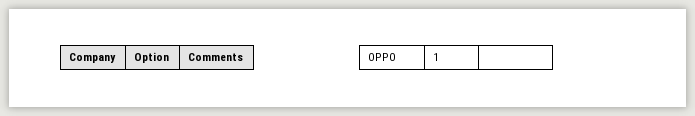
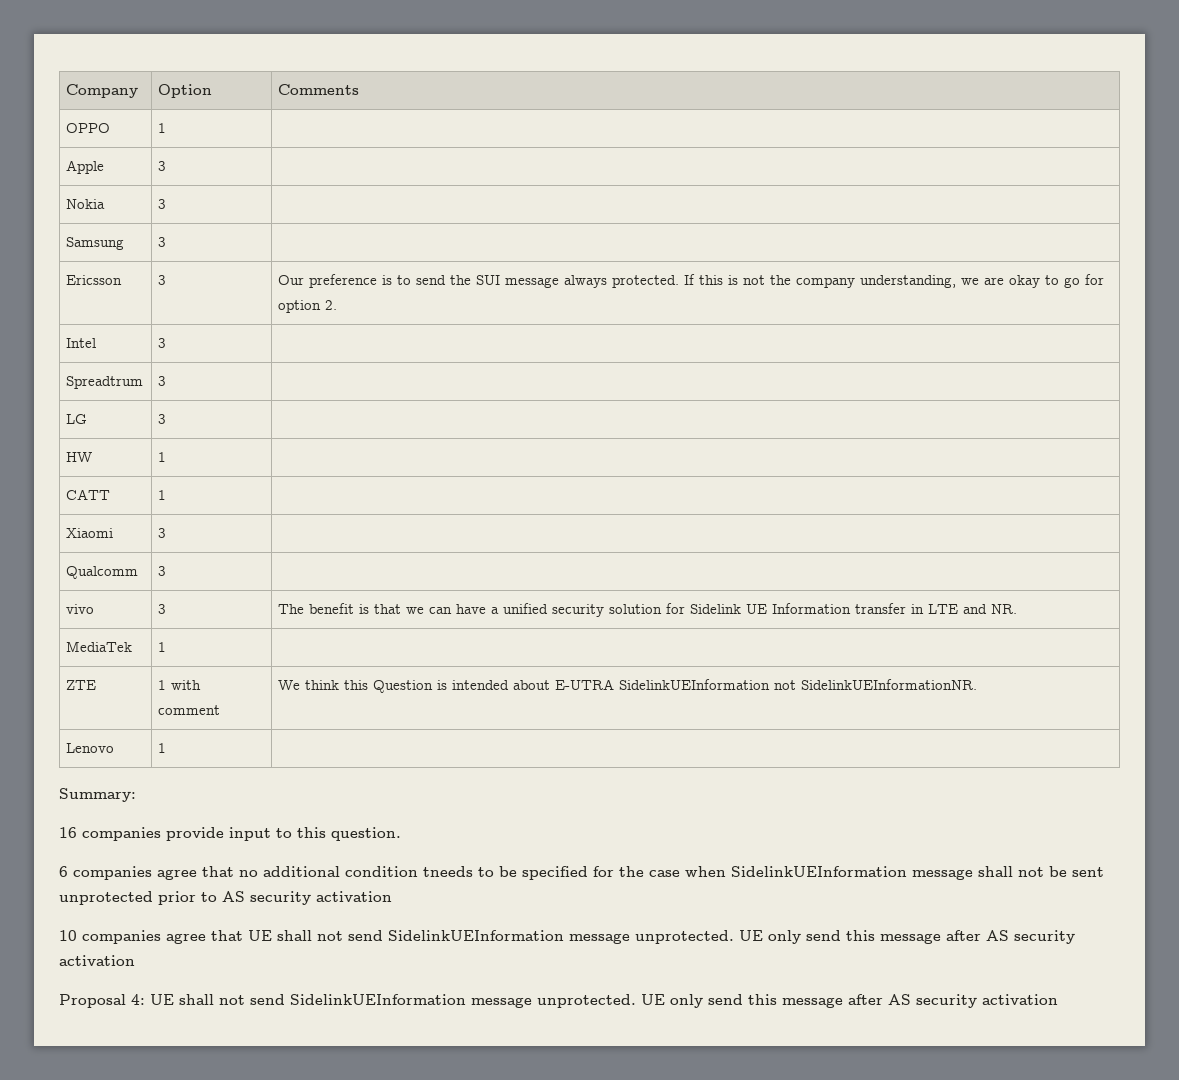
(440, 57) none -> [66,160,105,174] [158,161,167,171] [66,199,106,209] [158,199,167,209] [66,237,125,250] [158,237,167,247] [66,275,123,285] [158,275,167,285] [278,274,1105,288] [278,300,338,313] [66,338,97,348] [158,338,167,348] [66,376,144,389] [158,376,167,386] [66,414,88,424] [158,414,167,424] [66,452,93,462] [158,452,167,462] [66,489,111,500] [158,490,167,500] [66,528,114,538] [158,528,167,538] [66,566,139,579] [158,566,167,576] [66,604,95,614] [158,604,167,614] [278,603,1018,617] [66,641,133,652] [158,642,167,652] [66,680,97,690] [158,680,202,690] [158,705,221,715] [278,679,978,693] [66,743,115,753] [158,743,167,753] [59,788,136,802] [59,827,401,841] [59,866,1104,880] [59,891,392,905] [59,930,1075,944] [59,955,135,966] [59,994,1058,1008] // Apple | 3 | // Nokia | 3 | // Samsung | 3 | // Ericsson | 3 | Our preference is to send the SUI message always protected. If this is not the company understanding, we are okay to go for option 2. // Intel | 3 | // Spreadtrum | 3 | // LG | 3 | // HW | 1 | // CATT | 1 | // Xiaomi | 3 | // Qualcomm | 3 | // vivo | 3 | The benefit is that we can have a unified security solution for Sidelink UE Information transfer in LTE and NR. // MediaTek | 1 | // ZTE | 1 with comment | We think this Question is intended about E-UTRA SidelinkUEInformation not SidelinkUEInformationNR. // Lenovo | 1 | // Summary: // 16 companies provide input to this question. // 6 companies agree that no additional condition tneeds to be specified for the case when SidelinkUEInformation message shall not be sent unprotected prior to AS security activation // 10 companies agree that UE shall not send SidelinkUEInformation message unprotected. UE only send this message after AS security activation // Proposal 4: UE shall not send SidelinkUEInformation message unprotected. UE only send this message after AS security activation

